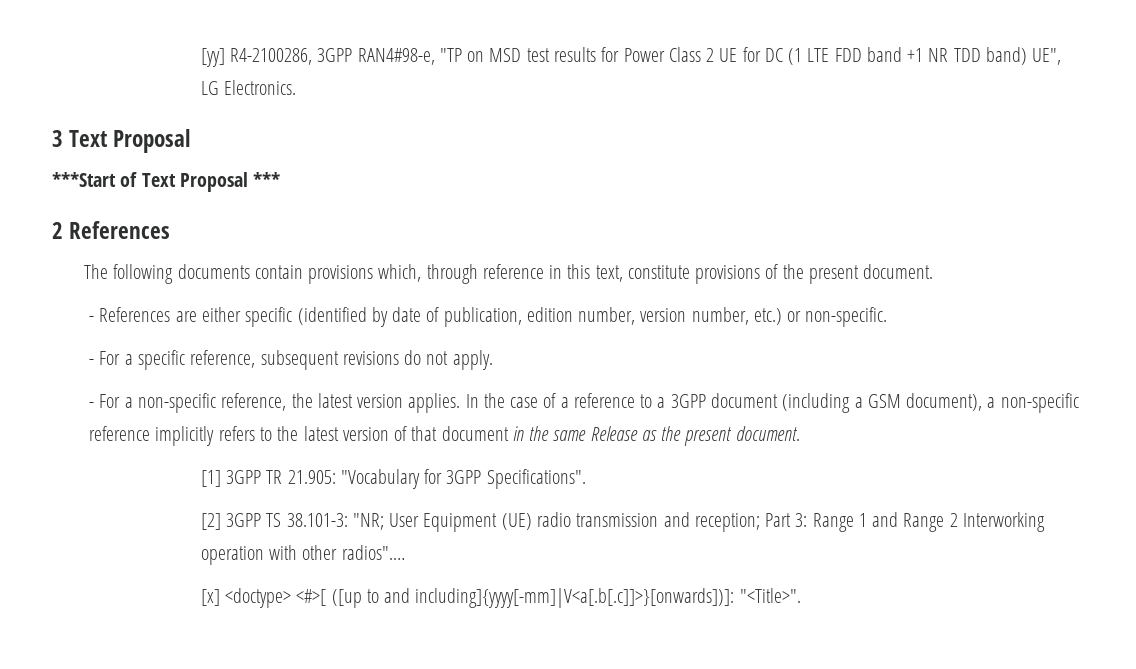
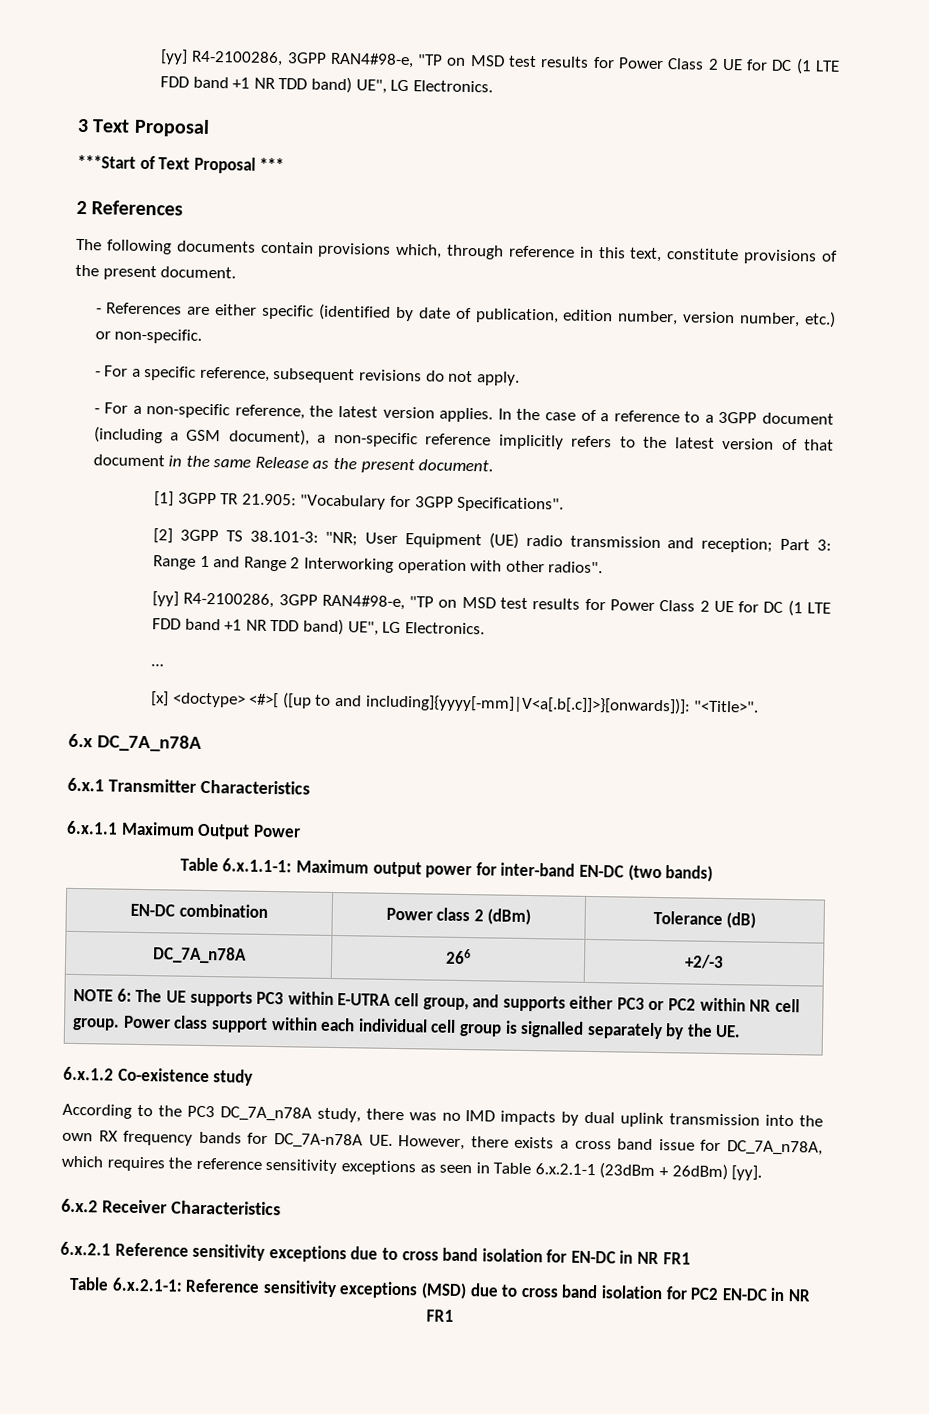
[341,545,405,560] radios".… -> [548,561,604,574] [152,591,831,617] [152,618,485,636] [151,664,165,667] radios". // [yy] R4-2100286, 3GPP RAN4#98-e, "TP on MSD test results for Power Class 2 UE for DC (1 LTE FDD band +1 NR TDD band) UE", LG Electronics. // …
(801, 595) none -> [68,733,202,752] [67,777,310,795] [66,820,301,840] [179,857,714,882] [130,903,268,918] [385,907,532,926] [652,910,757,929] [151,946,247,964] [445,948,471,965] [684,954,724,970] [73,988,800,1013] [72,1015,742,1040] [63,1066,254,1086] [62,1103,823,1128] [62,1130,824,1156] [61,1155,763,1181] [61,1198,281,1216] [60,1241,691,1265] [69,1276,810,1302] [425,1309,454,1322] // 6.x DC_7A_n78A // 6.x.1 Transmitter Characteristics // 6.x.1.1 Maximum Output Power // Table 6.x.1.1-1: Maximum output power for inter-band EN-DC (two bands) // EN-DC combination | Power class 2 (dBm) | Tolerance (dB) // DC_7A_n78A | 266 | +2/-3 // NOTE 6: The UE supports PC3 within E-UTRA cell group, and supports either PC3 or PC2 within NR cell group. Power class support within each individual cell group is signalled separately by the UE. // 6.x.1.2 Co-existence study // According to the PC3 DC_7A_n78A study, there was no IMD impacts by dual uplink transmission into the own RX frequency bands for DC_7A-n78A UE. However, there exists a cross band issue for DC_7A_n78A, which requires the reference sensitivity exceptions as seen in Table 6.x.2.1-1 (23dBm + 26dBm) [yy]. // 6.x.2 Receiver Characteristics // 6.x.2.1 Reference sensitivity exceptions due to cross band isolation for EN-DC in NR FR1 // Table 6.x.2.1-1: Reference sensitivity exceptions (MSD) due to cross band isolation for PC2 EN-DC in NR FR1

